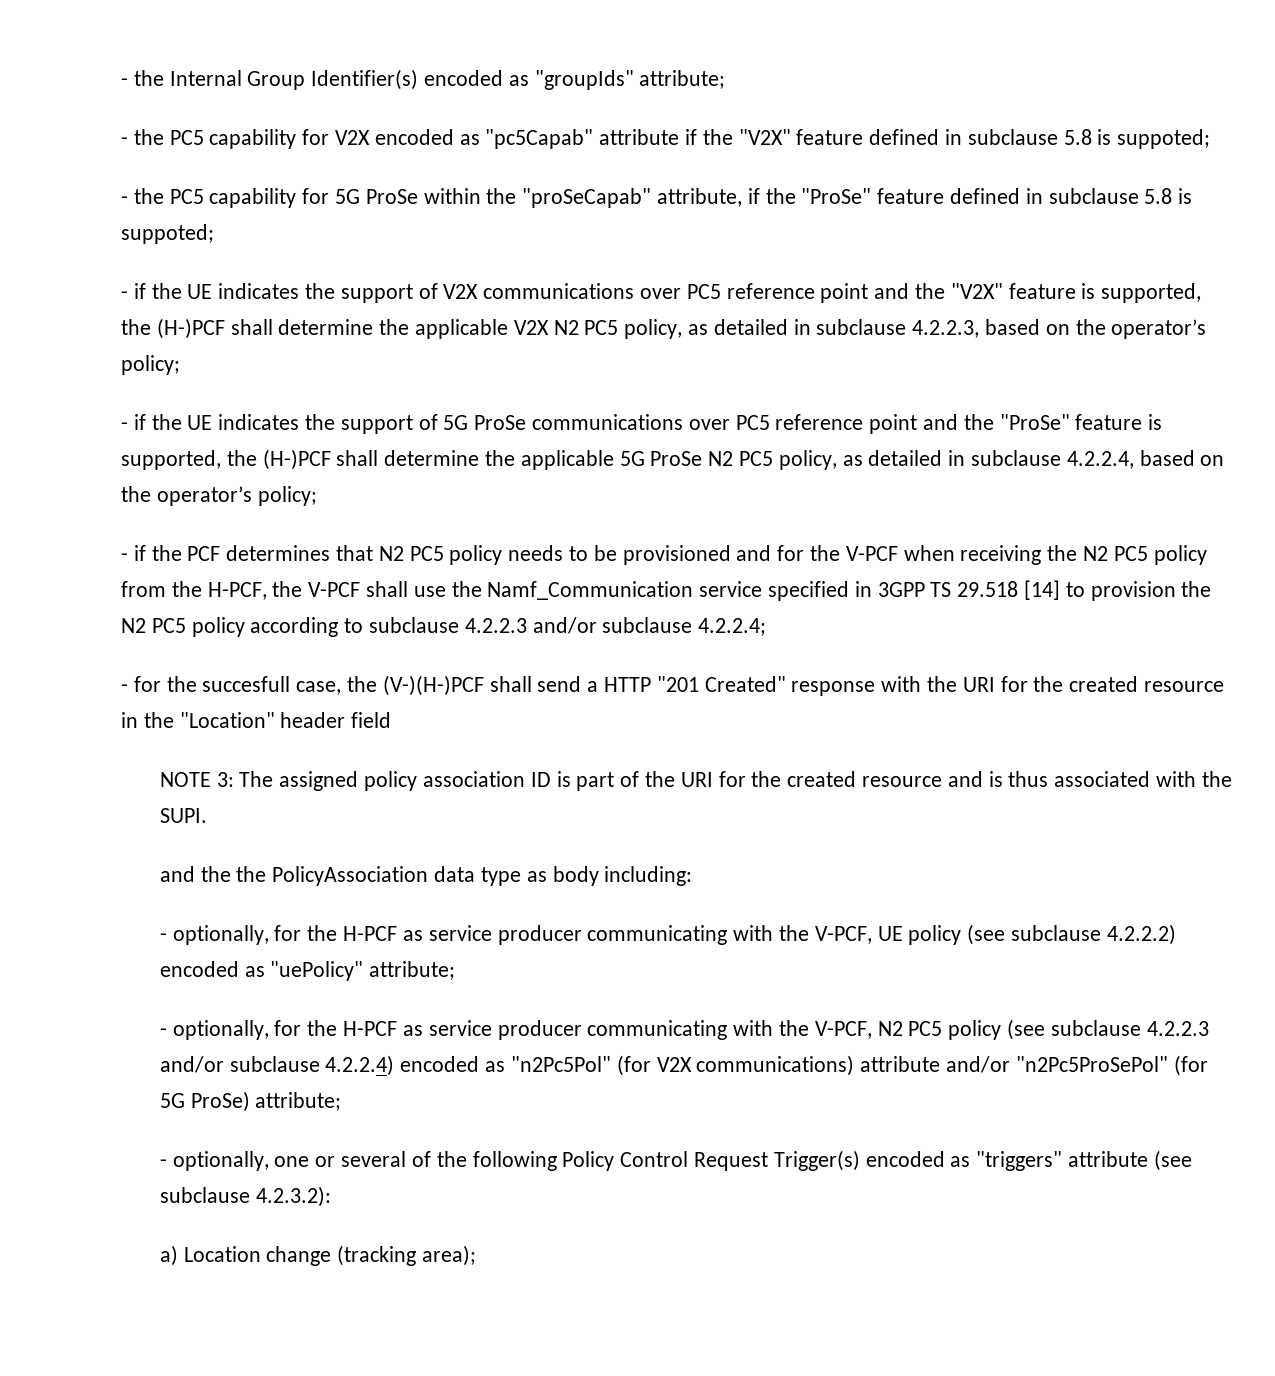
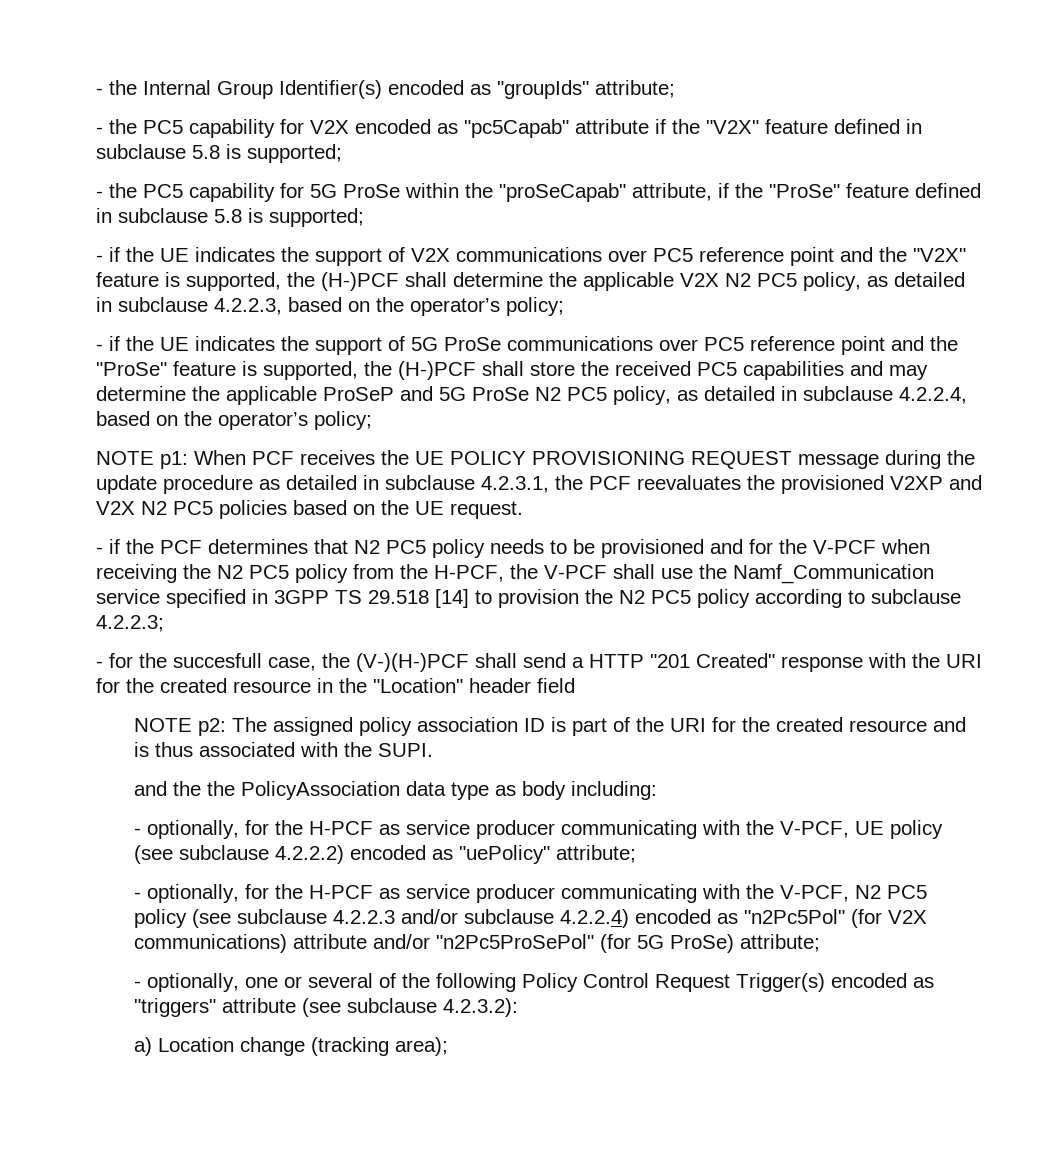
[1117,129,1211,149] suppoted; -> [246,144,342,163] supported;
[120,224,214,244] suppoted; -> [268,208,364,227] supported;
[384,450,614,470] determine the applicable -> [529,361,928,380] [95,386,433,405] store the received PC5 capabilities and may determine the applicable ProSeP and
(317, 496) none -> [95,450,975,469] [95,475,982,494] [95,500,523,519] // NOTE p1: When PCF receives the UE POLICY PROVISIONING REQUEST message during the update procedure as detailed in subclause 4.2.3.1, the PCF reevaluates the provisioned V2XP and V2X N2 PC5 policies based on the UE request.
[464,617,767,636] 4.2.2.3 and/or subclause 4.2.2.4; -> [95,615,164,632] 4.2.2.3;
[216,772,234,787] 3: -> [198,718,227,736] p2:

